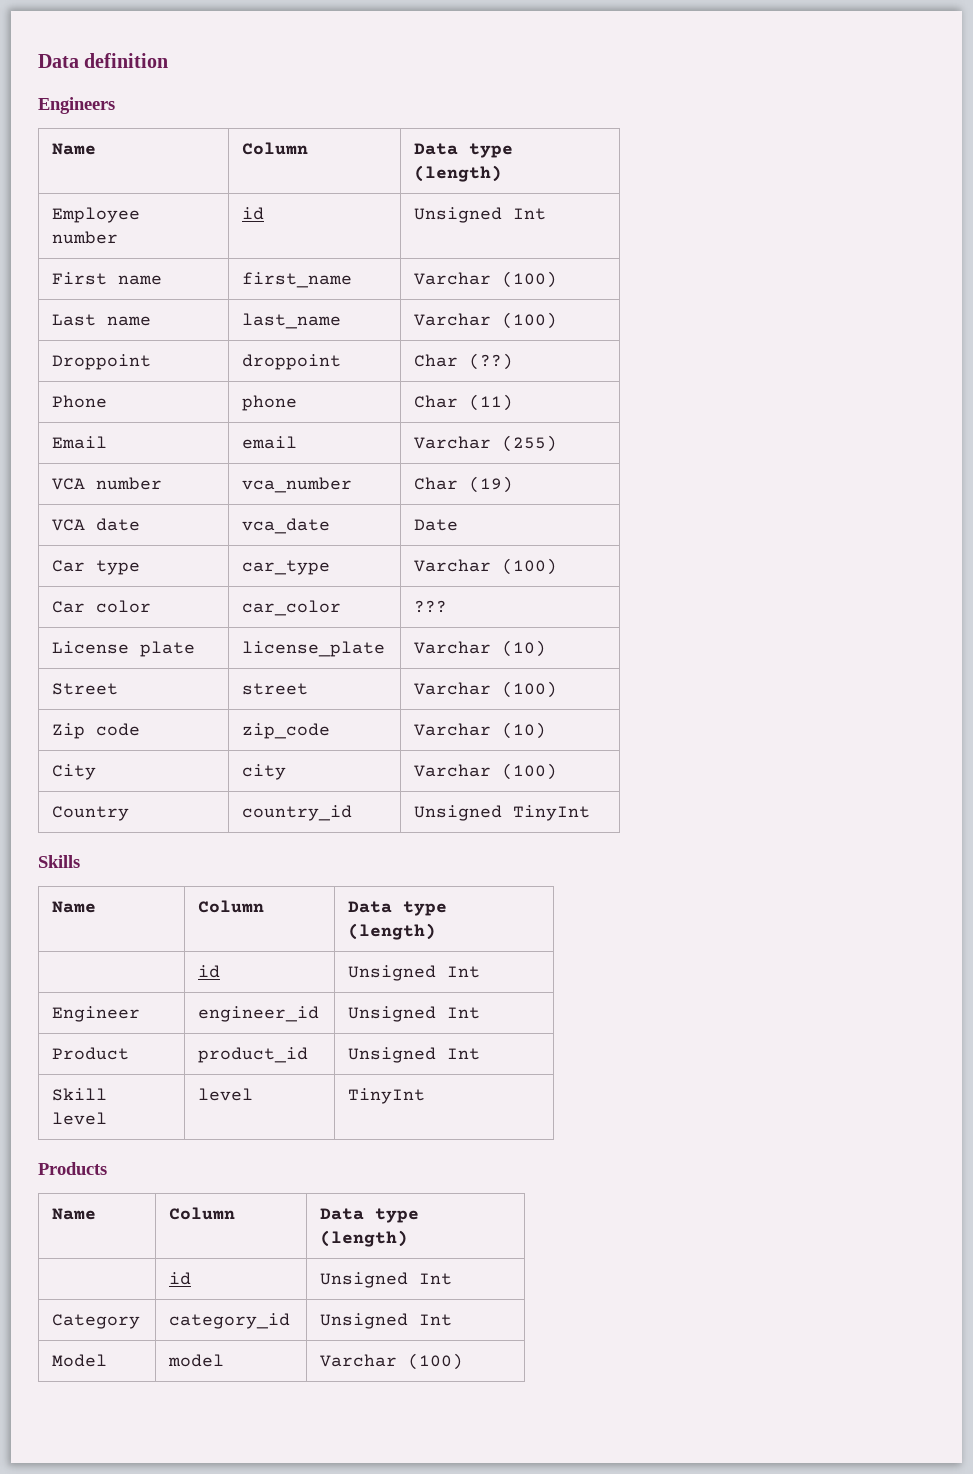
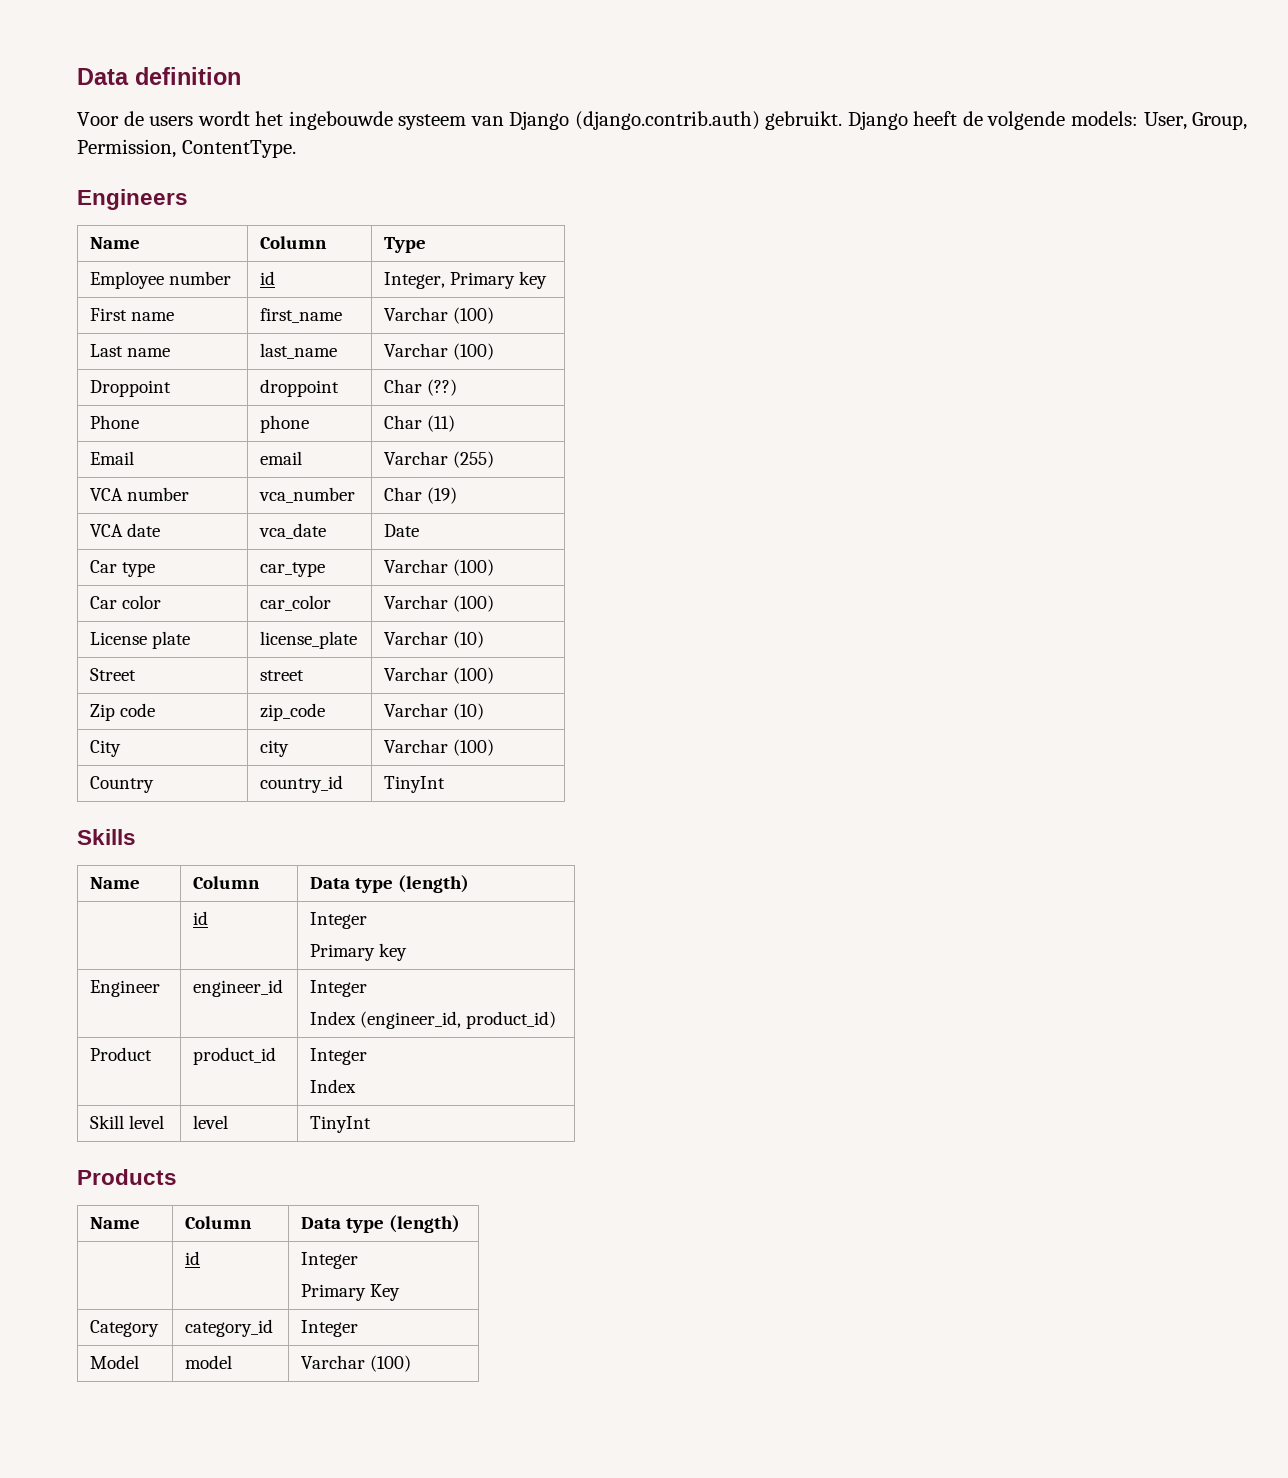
(169, 60) none -> [77,111,1248,130] [77,139,296,158] // Voor de users wordt het ingebouwde systeem van Django (django.contrib.auth) gebruikt. Django heeft de volgende models: User, Group, Permission, ContentType.
[414,143,514,158] [414,165,503,182] Data type (length) -> [384,237,427,253] Type
[414,207,547,223] Unsigned Int -> [384,271,548,289] Integer, Primary key
[414,600,448,613] ??? -> [384,595,495,612] Varchar (100)
[414,805,503,821] Unsigned -> (344, 784) none
[348,965,481,981] Unsigned Int -> [310,912,368,929] [310,943,408,961] Integer // Primary key
[348,1006,481,1022] Unsigned Int -> [310,980,368,997] [310,1011,557,1029] Integer // Index (engineer_id, product_id)
[348,1047,481,1063] Unsigned Int -> [310,1048,368,1065] [310,1079,357,1093] Integer // Index
[320,1272,453,1288] Unsigned Int -> [301,1252,359,1269] [301,1284,401,1301] Integer // Primary Key
[320,1313,453,1329] Unsigned Int -> [301,1320,359,1337] Integer

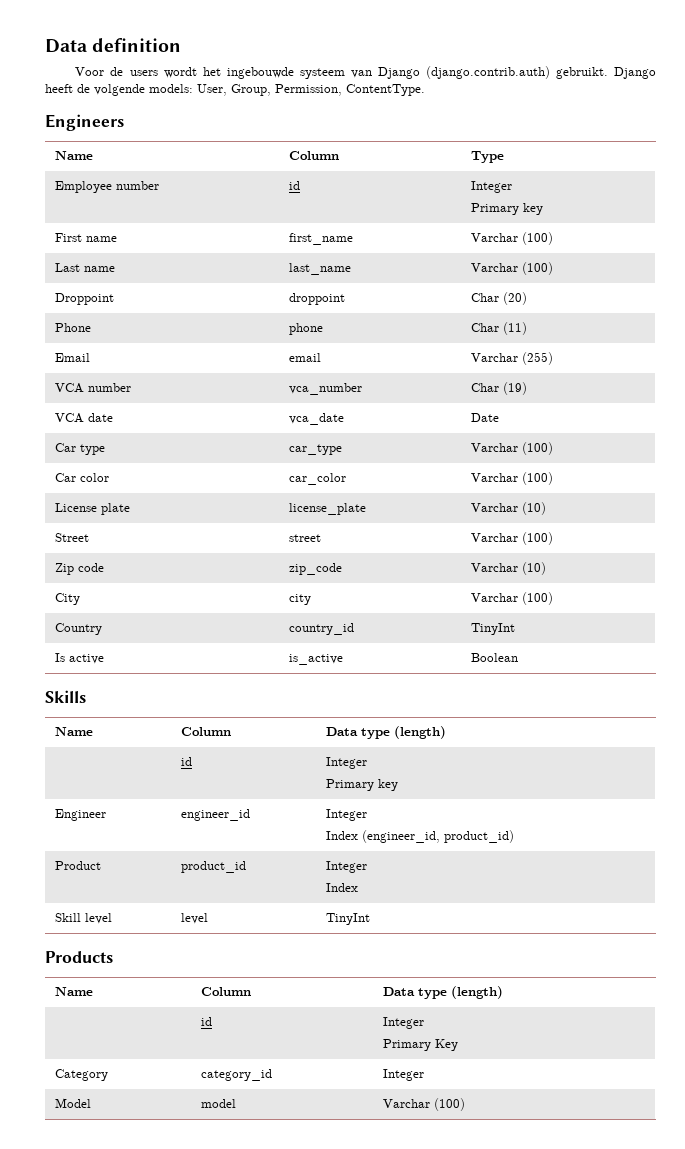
[384,272,446,289] Integer, -> [470,181,512,193] Integer //
[427,379,458,396] (??) -> [502,292,527,305] (20)
(446, 784) none -> [54,653,104,664] [288,654,343,665] [470,653,518,662] // Is active | is_active | Boolean

